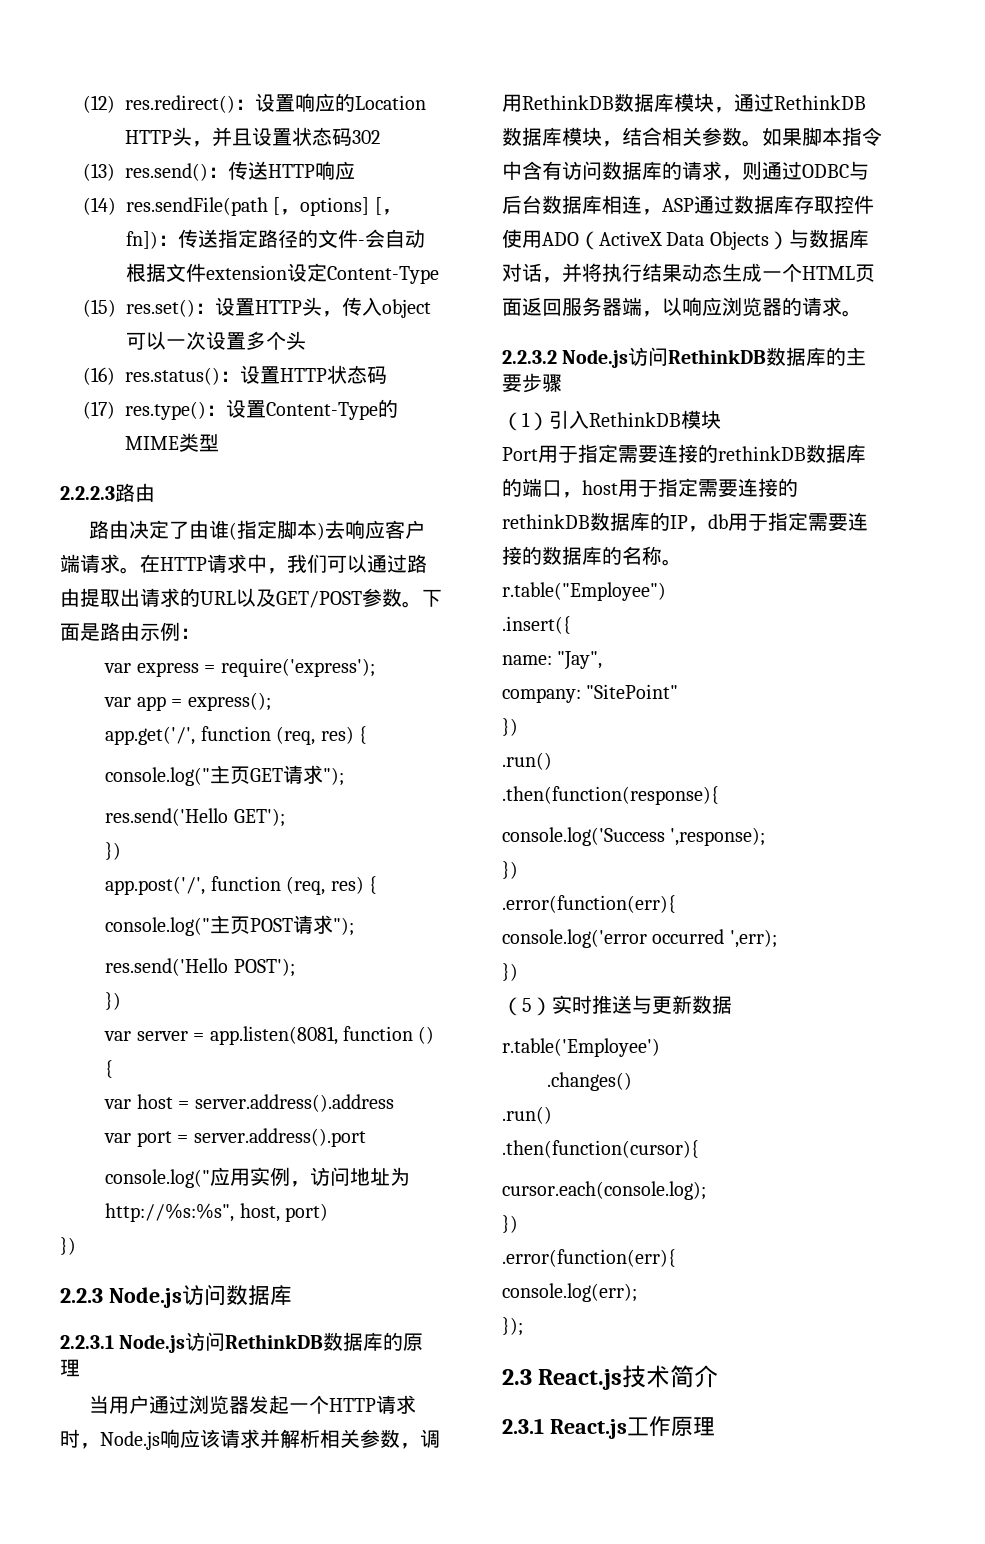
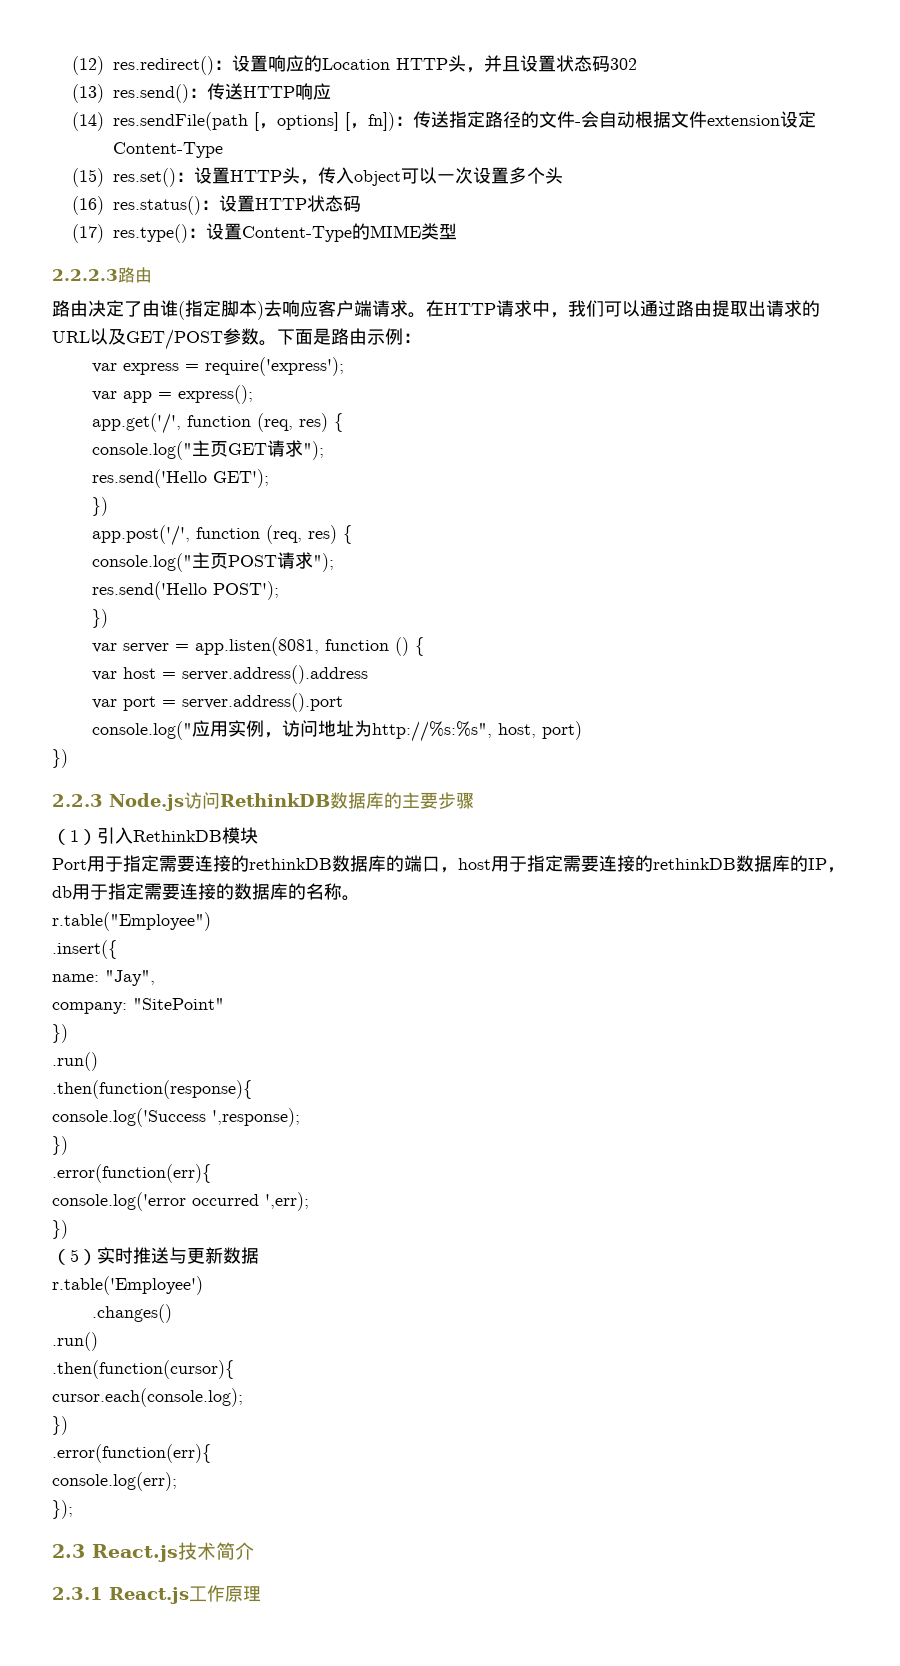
[225,1285,292,1306] [60,1332,424,1353] [60,1359,80,1377] [88,1395,416,1414] [60,1429,440,1450] [502,93,866,113] [502,127,882,147] [502,161,869,181] [502,195,874,215] [502,229,869,250] [502,263,875,283] [502,297,862,317] [502,347,669,368] 数据库 // 2.2.3.1 Node.js访问RethinkDB数据库的原理 // 当用户通过浏览器发起一个HTTP请求时，Node.js响应该请求并解析相关参数，调用RethinkDB数据库模块，通过RethinkDB数据库模块，结合相关参数。如果脚本指令中含有访问数据库的请求，则通过ODBC与后台数据库相连，ASP通过数据库存取控件使用ADO（ActiveX Data Objects）与数据库对话，并将执行结果动态生成一个HTML页面返回服务器端，以响应浏览器的请求。 // 2.2.3.2 Node.js访问 -> (220, 800) none

